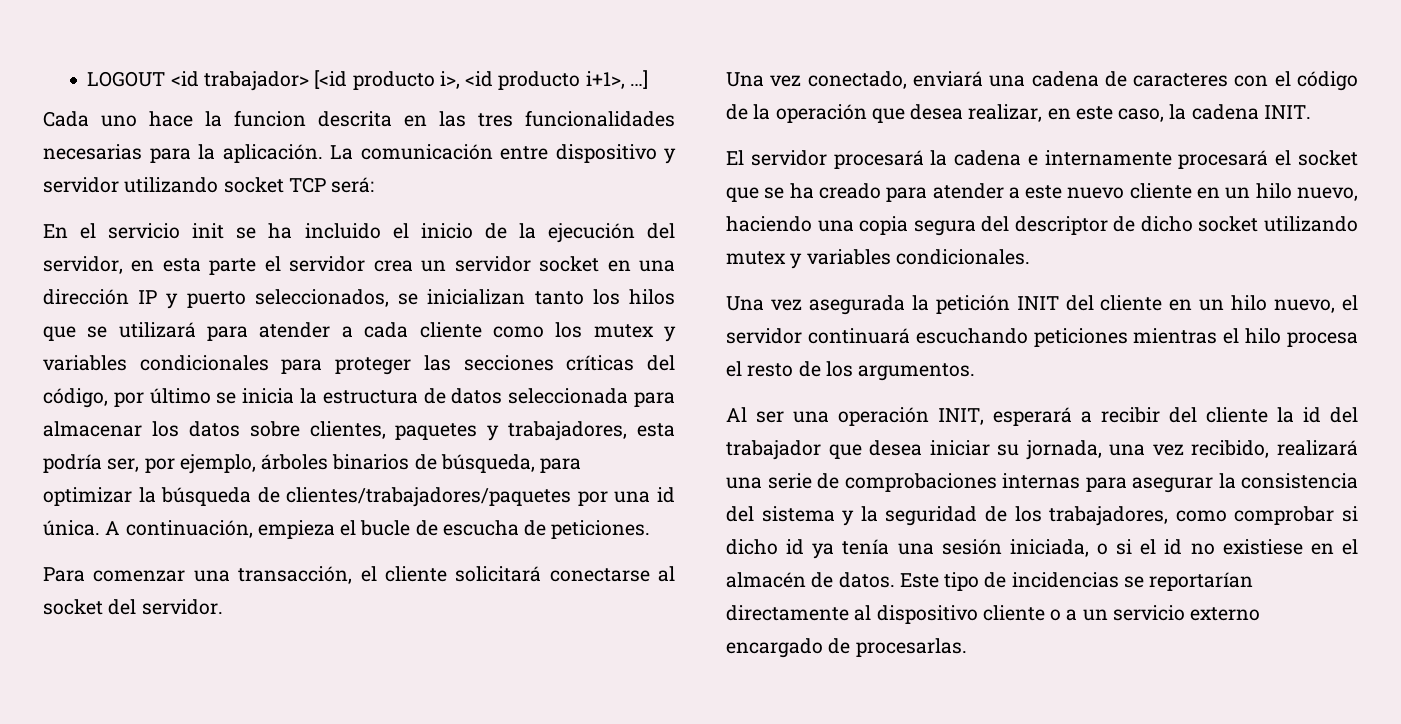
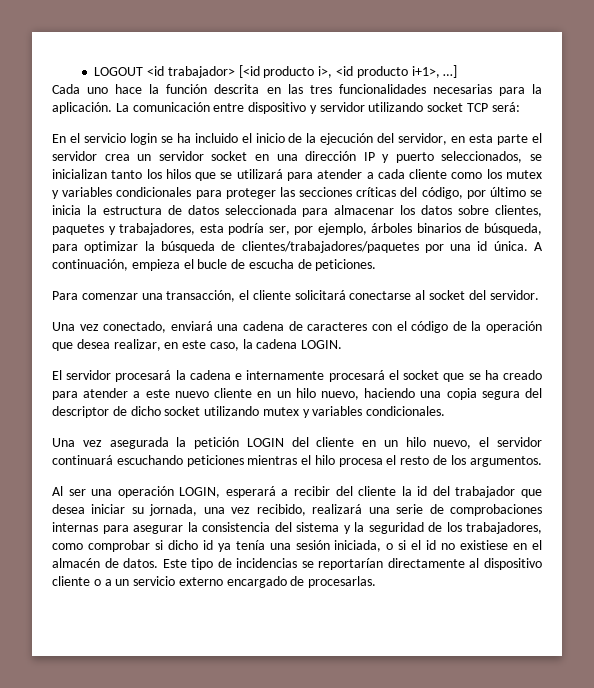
[234,110,306,127] funcion -> [166,84,208,94] función
[192,223,225,239] init -> [129,133,157,145] login
[1263,105,1311,119] INIT. -> [301,340,343,349] LOGIN.
[1016,296,1059,310] INIT -> [246,438,284,447] LOGIN
[938,408,984,425] INIT, -> [179,487,221,498] LOGIN,

